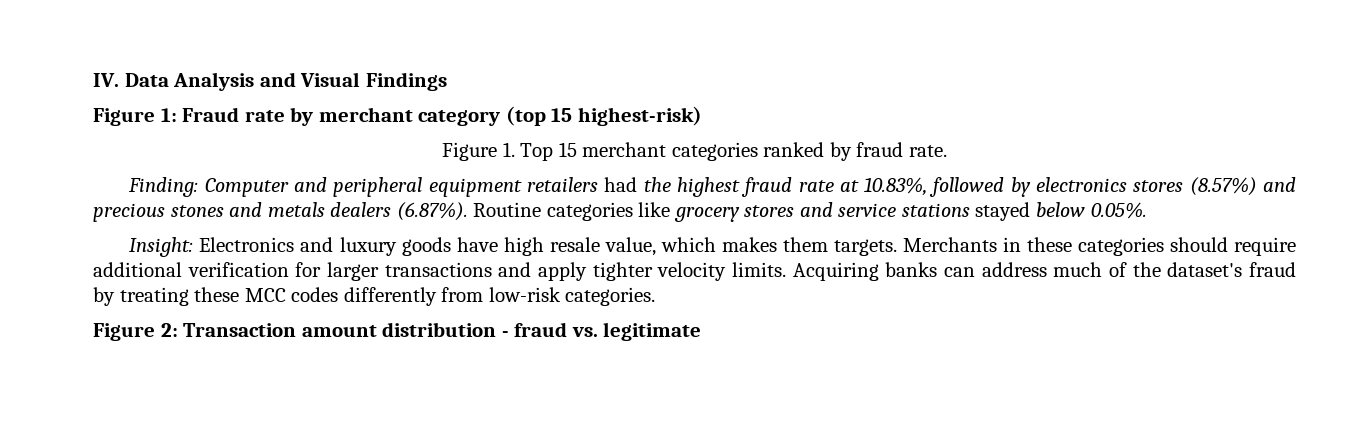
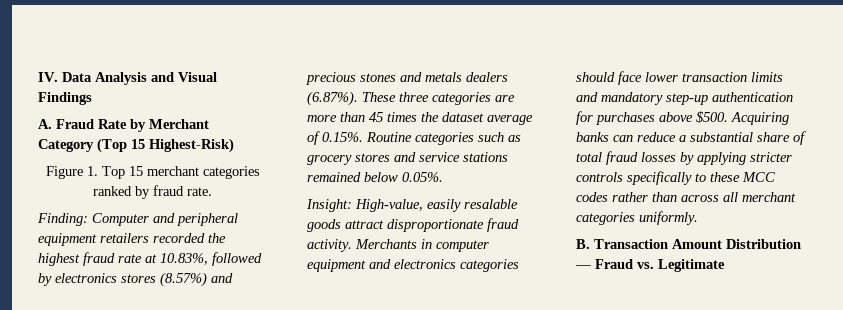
[93,106,702,126] Figure 1: Fraud rate by merchant category (top 15 highest-risk) -> [38,119,209,132] [38,138,234,153] A. Fraud Rate by Merchant Category (Top 15 Highest-Risk)
[604,177,638,192] had -> [153,233,205,243] recorded
[473,202,671,221] Routine categories like -> [362,92,515,105] [307,112,533,125] [307,131,521,145] These three categories are more than 45 times the dataset average of 0.15%. Routine categories such as
[975,202,1031,221] stayed -> [307,172,361,182] remained
[199,237,1296,256] [93,262,1296,281] [93,287,656,306] [93,322,702,341] Electronics and luxury goods have high resale value, which makes them targets. Merchants in these categories should require additional verification for larger transactions and apply tighter velocity limits. Acquiring banks can address much of the dataset's fraud by treating these MCC codes differently from low-risk categories. // Figure 2: Transaction amount distribution - fraud vs. legitimate -> [355,199,518,212] [307,218,519,232] [307,239,489,252] [307,259,519,272] [576,71,783,85] [576,92,793,105] [576,111,789,125] [576,131,806,145] [576,151,792,165] [576,171,775,185] [576,192,796,202] [576,211,698,225] [576,239,801,249] [575,259,725,272] High-value, easily resalable goods attract disproportionate fraud activity. Merchants in computer equipment and electronics categories should face lower transaction limits and mandatory step-up authentication for purchases above $500. Acquiring banks can reduce a substantial share of total fraud losses by applying stricter controls specifically to these MCC codes rather than across all merchant categories uniformly. // B. Transaction Amount Distribution — Fraud vs. Legitimate

